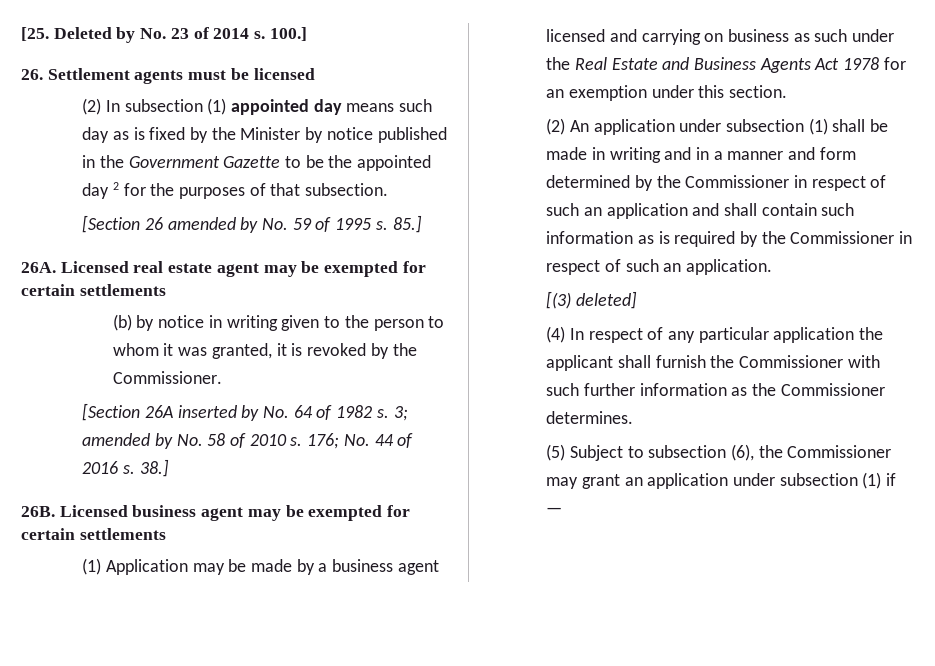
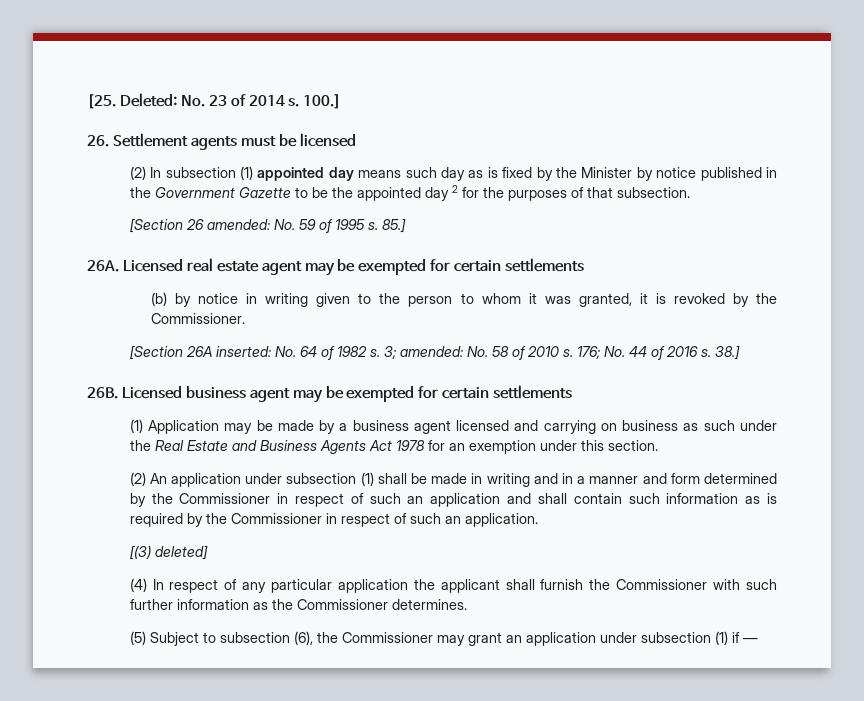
[53,27,136,43] Deleted by -> [119,93,177,107] Deleted:
[167,217,259,233] amended by -> [206,219,270,230] amended:
[177,405,260,421] inserted by -> [215,346,271,357] inserted:
[82,433,173,449] amended by -> [399,346,463,357] amended:

